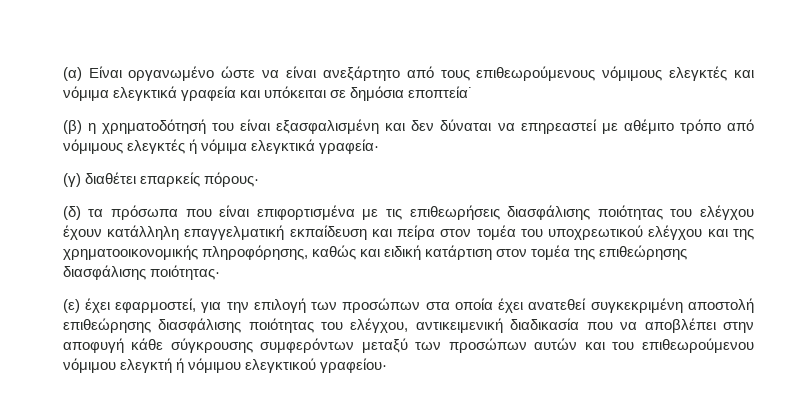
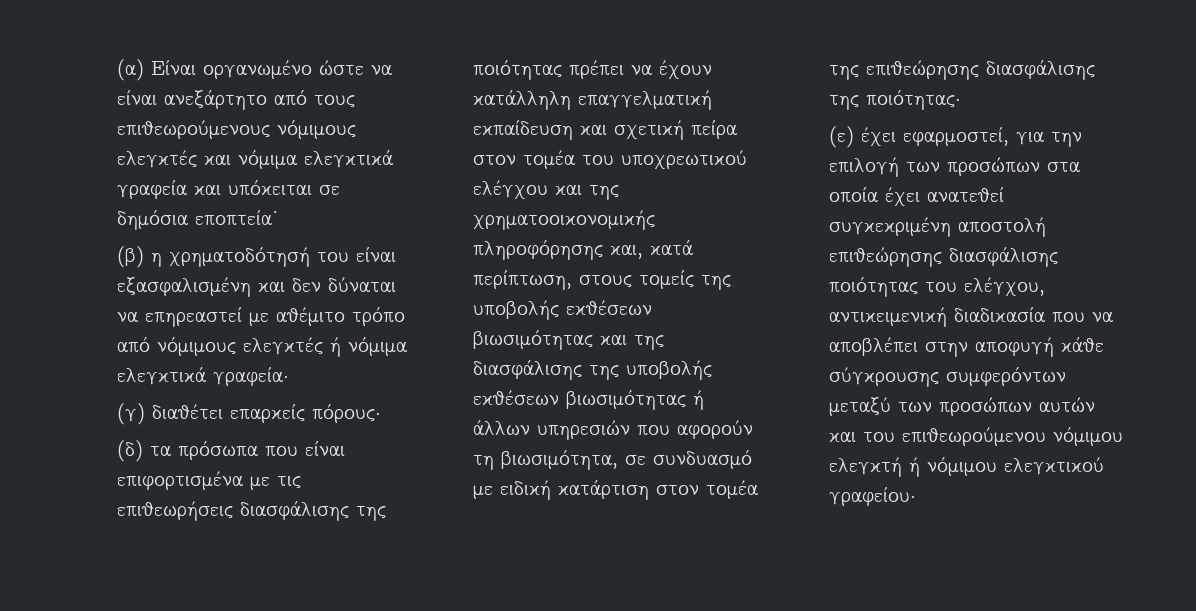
[597,205,755,220] ποιότητας του ελέγχου -> [355,506,386,521] [472,60,652,80] της ποιότητας πρέπει να
(392, 233) none -> [613,120,684,140] σχετική
[201,245,380,260] πληροφόρησης, καθώς και -> [472,240,693,260] [472,270,731,290] [472,300,652,320] [472,330,664,350] [472,360,712,380] [472,390,704,410] [472,420,753,440] [472,450,752,470] [472,485,493,499] πληροφόρησης και, κατά περίπτωση, στους τομείς της υποβολής εκθέσεων βιωσιμότητας και της διασφάλισης της υποβολής εκθέσεων βιωσιμότητας ή άλλων υπηρεσιών που αφορούν τη βιωσιμότητα, σε συνδυασμό με
(146, 272) none -> [828,95,859,110] της

